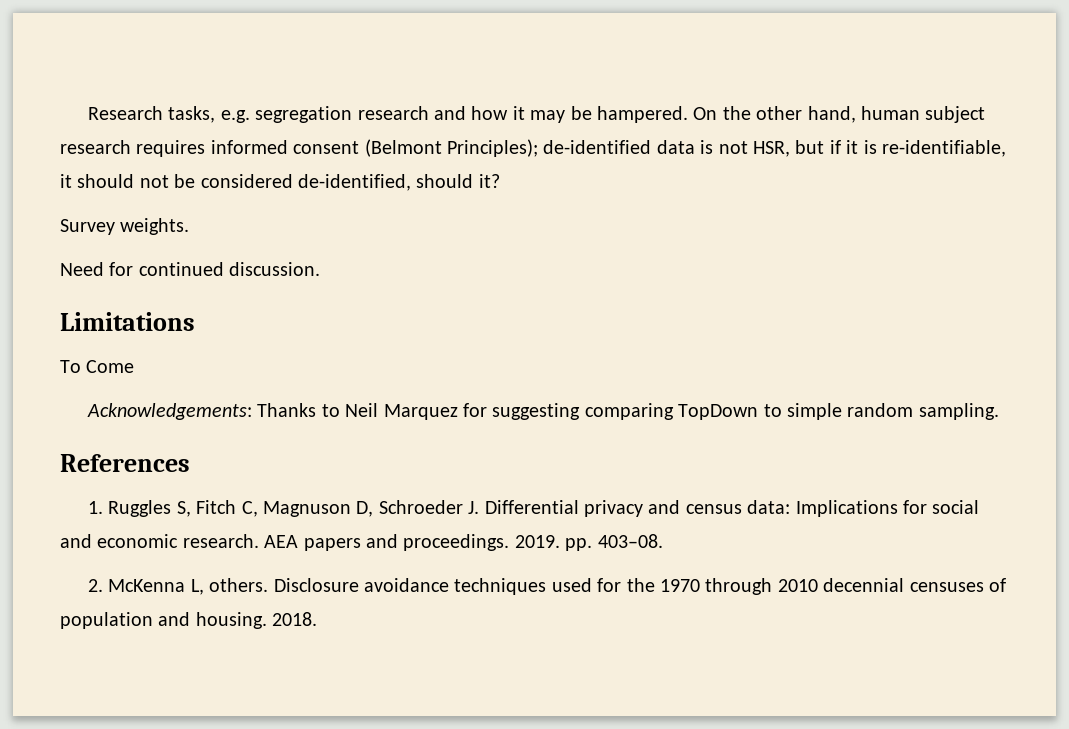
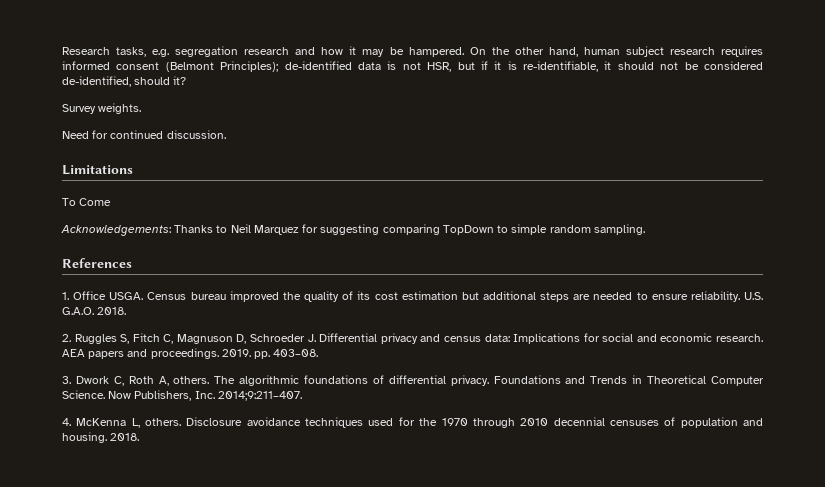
(104, 507) none -> [73,291,763,302] [62,307,127,315] [62,334,71,342] Office USGA. Census bureau improved the quality of its cost estimation but additional steps are needed to ensure reliability. U.S. G.A.O. 2018. // 2.
[88,579,104,592] 2. -> [62,375,764,386] [62,390,302,401] [62,418,71,426] 3. Dwork C, Roth A, others. The algorithmic foundations of differential privacy. Foundations and Trends in Theoretical Computer Science. Now Publishers, Inc. 2014;9:211–407. // 4.

